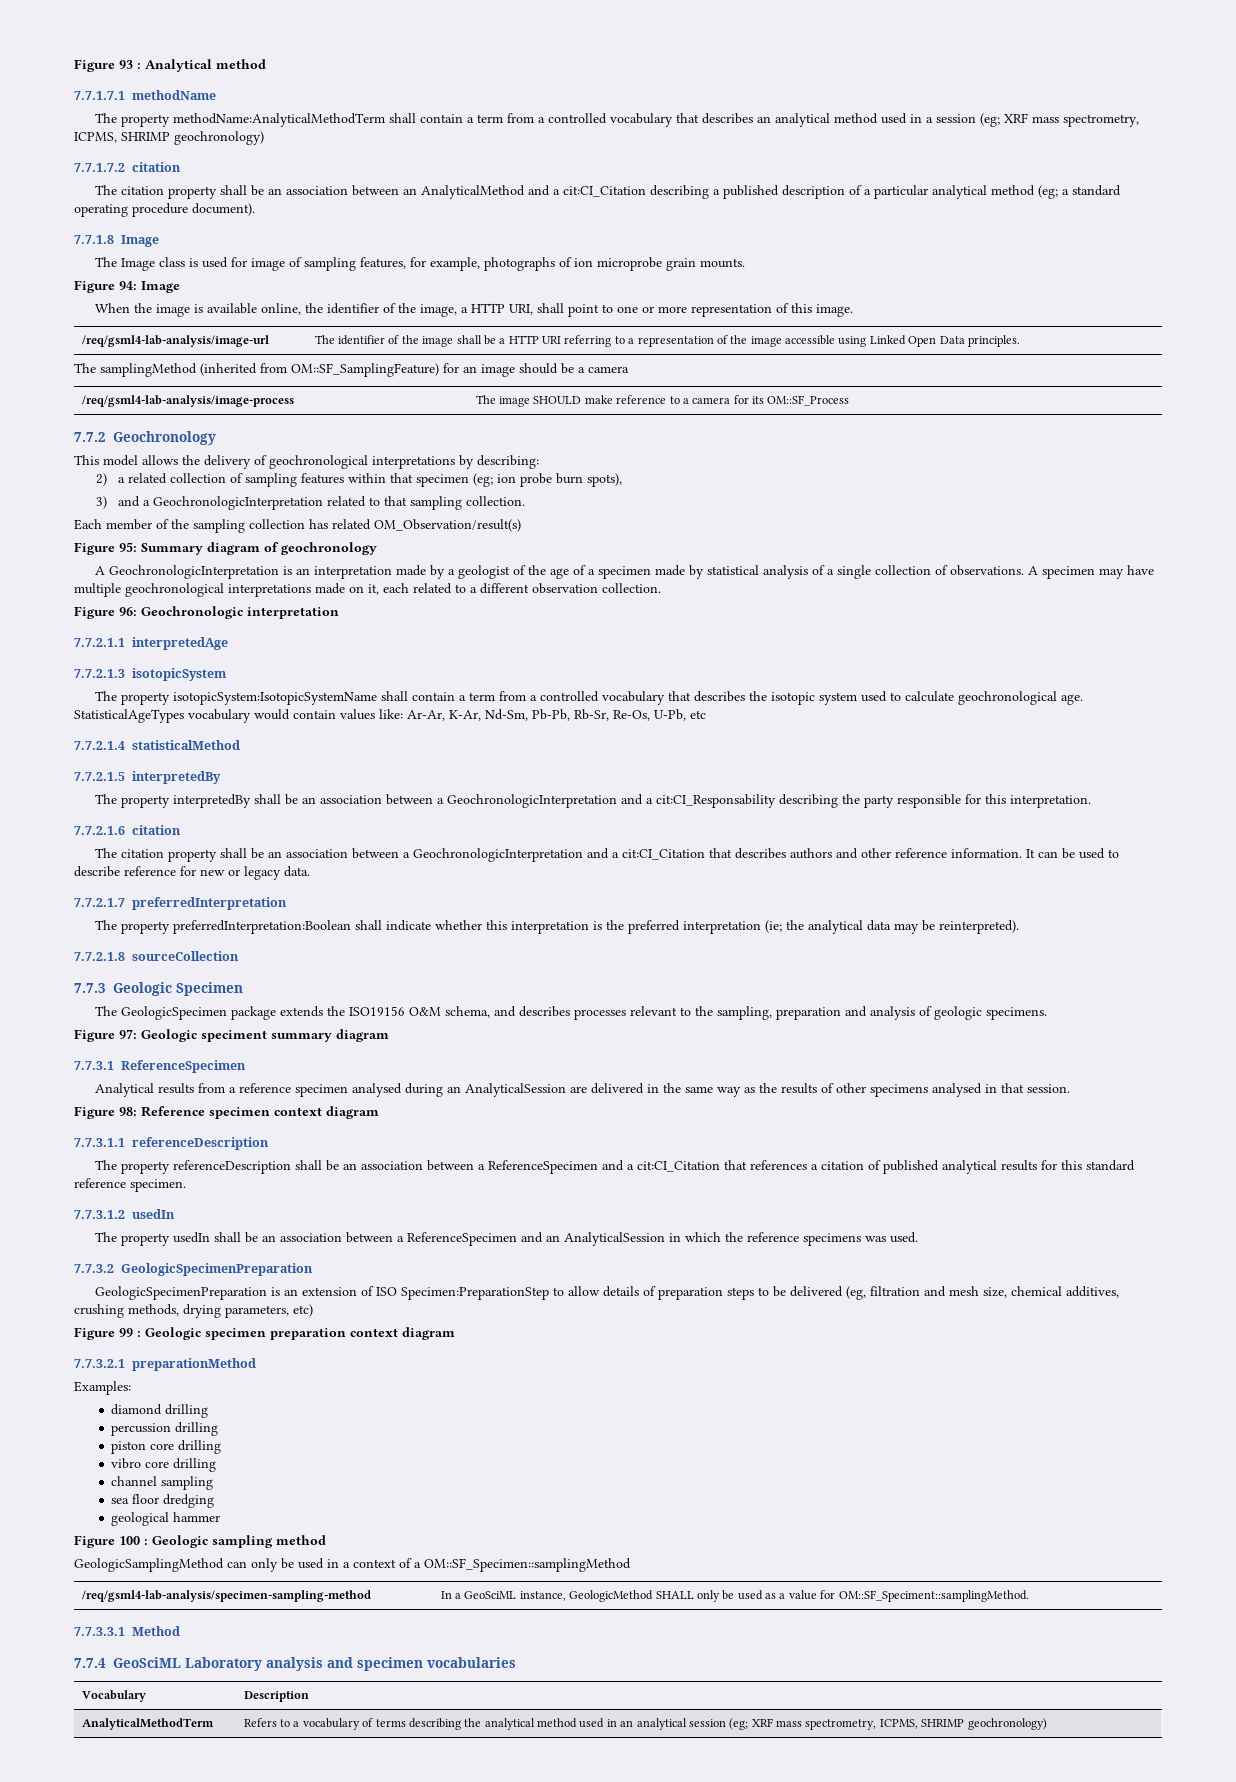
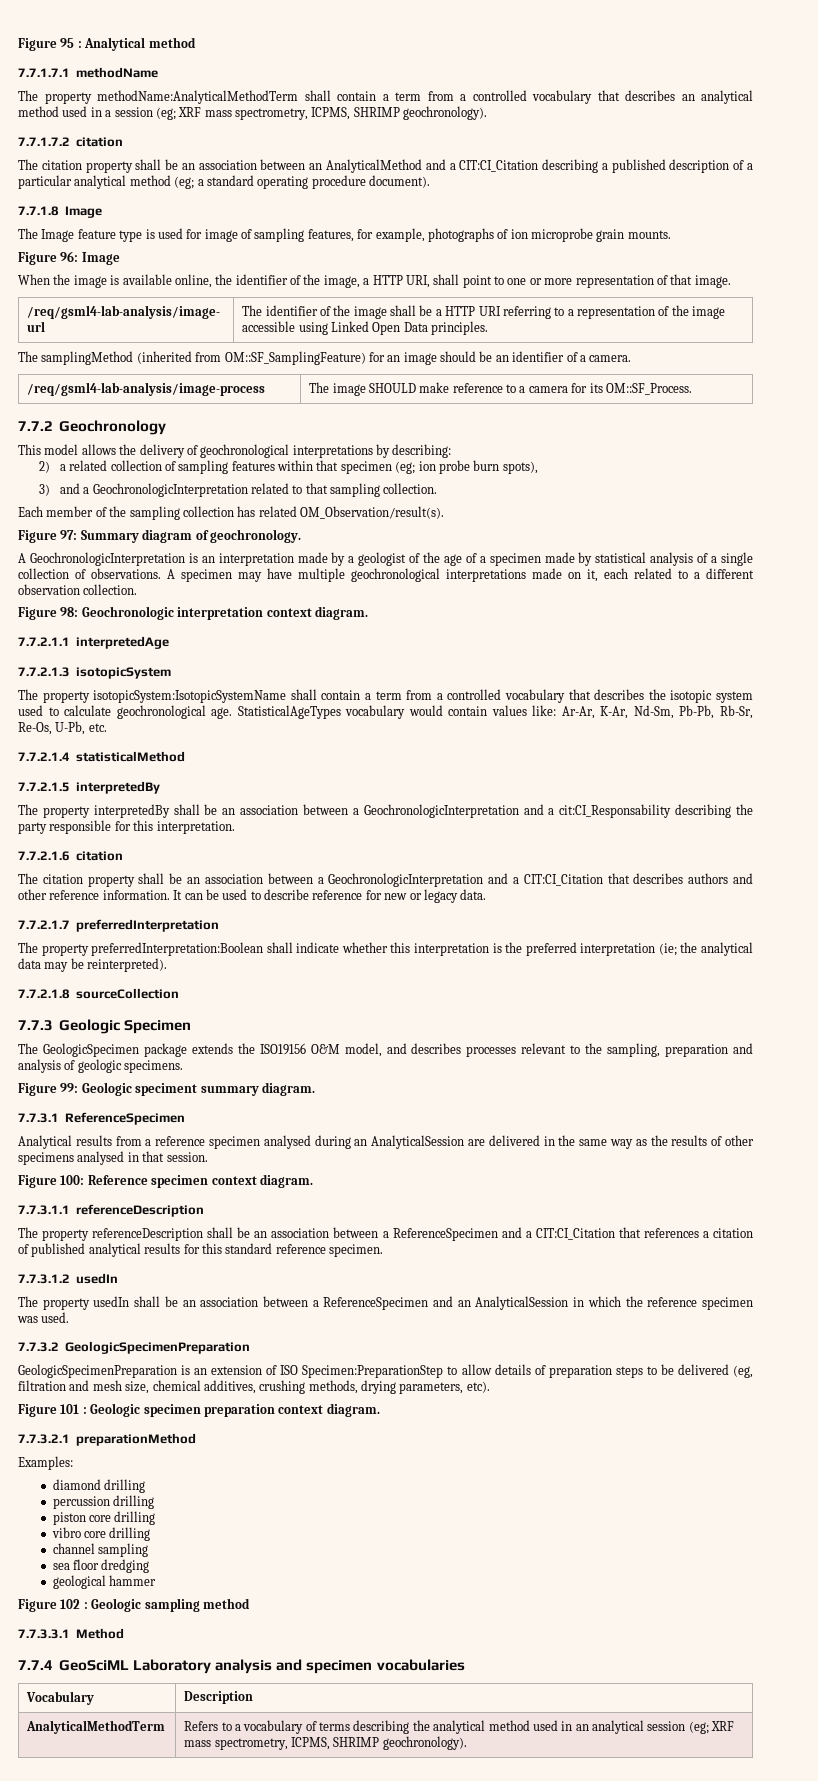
[74,59,133,72] Figure 93 -> [18,38,75,51] Figure 95
[174,131,264,145] geochronology) -> [403,106,488,120] geochronology).
[562,186,646,197] cit:CI_Citation -> [459,160,539,172] CIT:CI_Citation
[158,257,185,267] class -> [77,229,143,242] feature type
[119,281,137,290] 94: -> [60,251,79,262] 96:
[790,303,812,313] this -> [670,274,693,285] that
[578,366,629,373] a camera -> [495,351,632,362] an identifier of a camera.
[767,395,850,406] OM::SF_Process -> [605,383,692,395] OM::SF_Process.
[374,519,521,532] [74,542,137,555] OM_Observation/result(s) // Figure 95: -> [300,506,444,519] [18,530,78,543] OM_Observation/result(s). // Figure 97:
[281,542,377,555] geochronology -> [209,529,301,543] geochronology.
[119,607,137,616] 96: -> [60,607,79,617] 98:
(339, 613) none -> [266,606,368,620] context diagram.
[690,710,706,719] etc -> [88,723,107,732] etc.
[621,849,705,860] cit:CI_Citation -> [523,874,603,886] CIT:CI_Citation
[444,1006,490,1018] schema, -> [344,1043,382,1057] model,
[119,1029,137,1039] 97: -> [60,1083,79,1093] 99:
[336,1029,389,1042] diagram -> [261,1082,315,1096] diagram.
[119,1107,137,1116] 98: -> [60,1175,85,1185] 100:
[326,1106,379,1119] diagram -> [259,1174,313,1188] diagram.
[636,1161,720,1172] cit:CI_Citation -> [535,1228,615,1240] CIT:CI_Citation
[802,1233,861,1246] specimens -> [702,1297,754,1310] specimen
[293,1304,313,1317] [74,1327,133,1340] etc) // Figure 99 -> [466,1381,490,1393] [18,1404,80,1417] etc). // Figure 101
[402,1327,455,1340] diagram -> [326,1403,380,1417] diagram.
[119,1536,140,1545] 100 -> [60,1599,81,1609] 102
[74,1558,631,1572] [81,1590,371,1602] [440,1590,1029,1602] // GeologicSamplingMethod can only be used in a context of a OM::SF_Specimen::samplingMethod // /req/gsml4-lab-analysis/specimen-sampling-method | In a GeoSciML instance, GeologicMethod SHALL only be used as a value for OM::SF_Speciment::samplingMethod. -> (250, 1603) none
[967,1718,1047,1730] geochronology) -> [382,1736,467,1750] geochronology).

